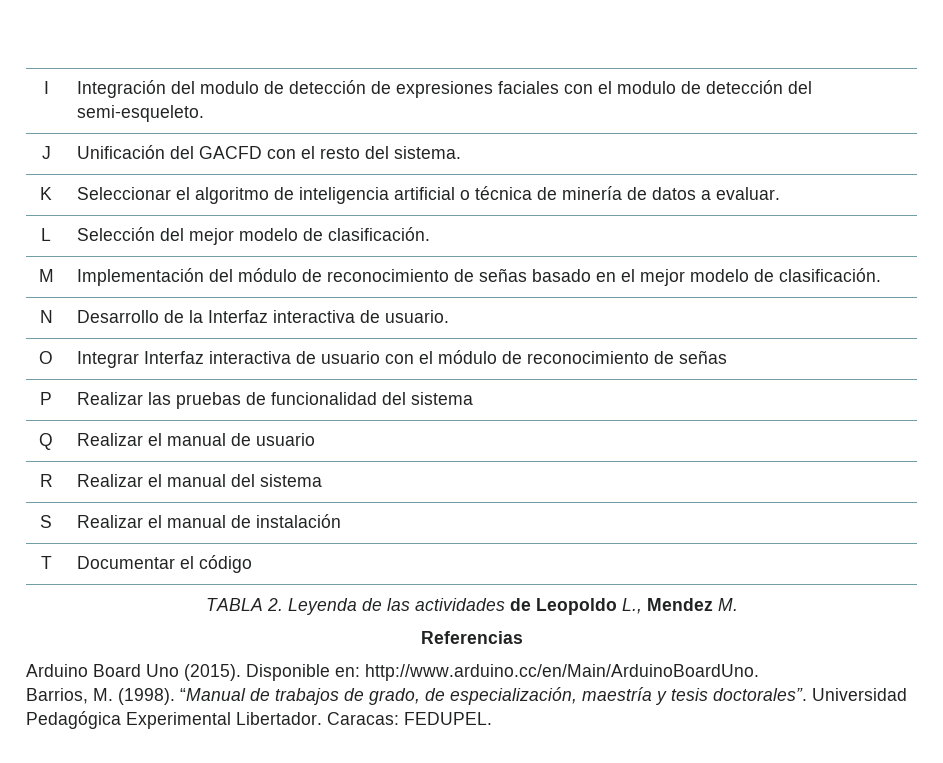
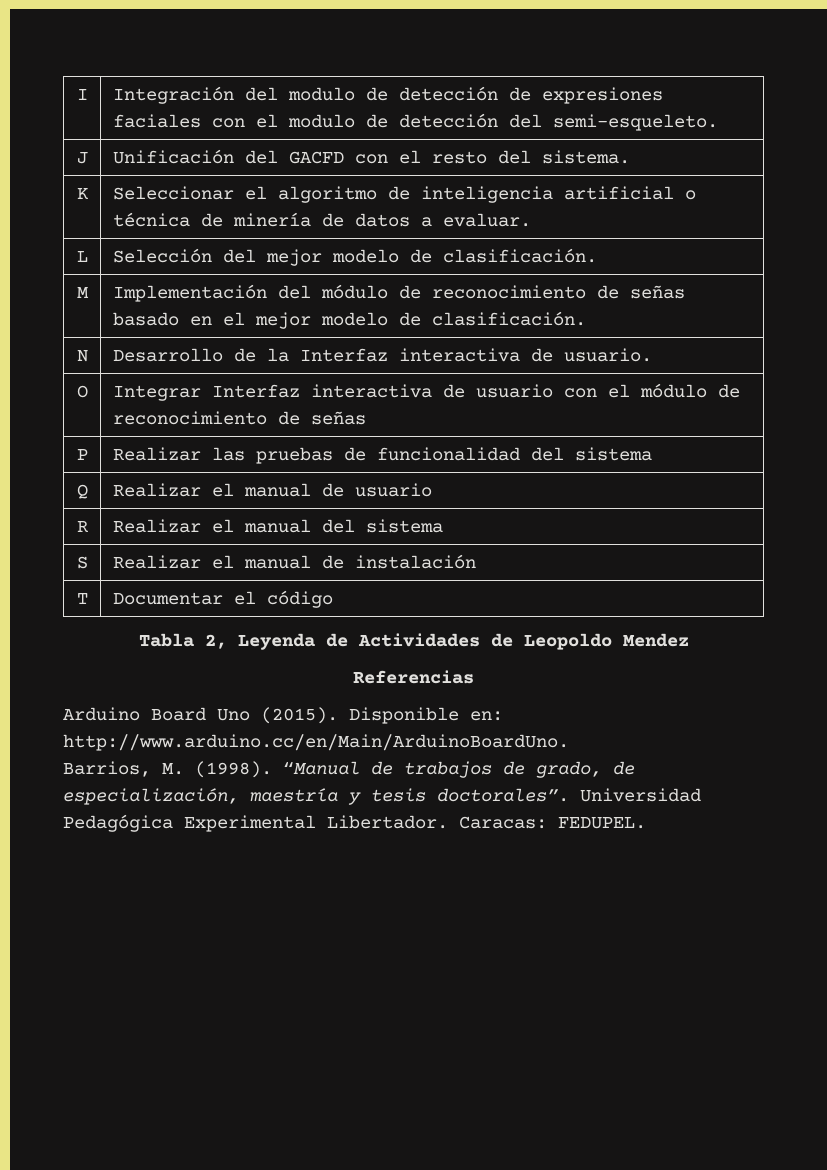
[205,598,505,615] TABLA 2. Leyenda de las actividades -> [138,633,480,650] Tabla 2, Leyenda de Actividades
[621,598,642,614] L., -> (612, 641) none
[717,598,738,611] M. -> (689, 640) none

